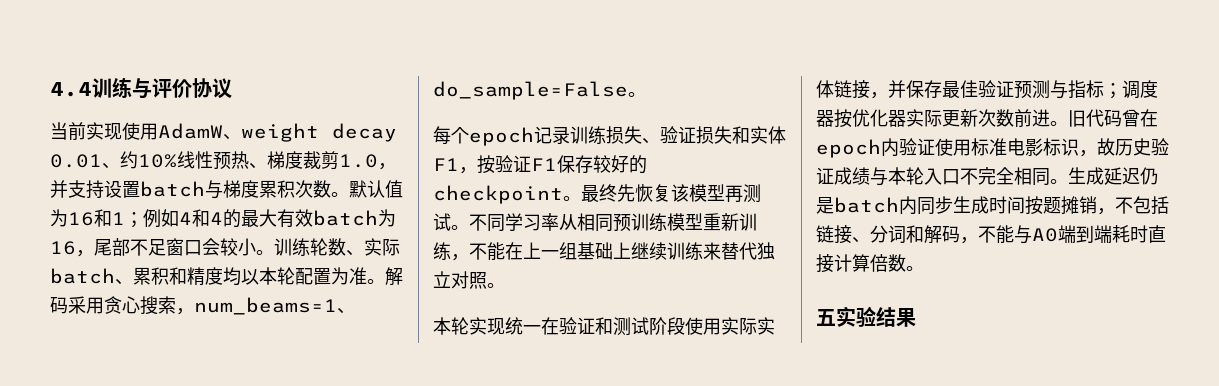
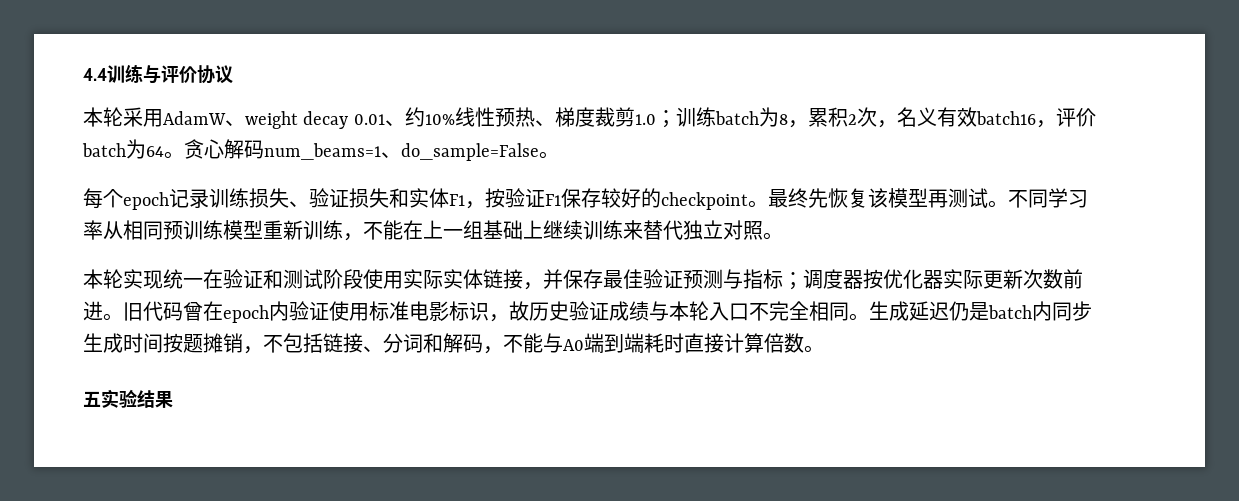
[50,122,140,140] 当前实现使 -> [83,107,143,127] 本轮采
[378,163,396,170] [50,180,403,199] [50,209,396,228] [50,238,400,257] [50,267,403,286] [50,296,194,315] ，并支持设置batch与梯度累积次数。默认值为16和1；例如4和4的最大有效batch为16，尾部不足窗口会较小。训练轮数、实际batch、累积和精度均以本轮配置为准。解码采用贪心搜索， -> [655,107,1096,128] [82,139,264,159] ；训练batch为8，累积2次，名义有效batch16，评价batch为64。贪心解码

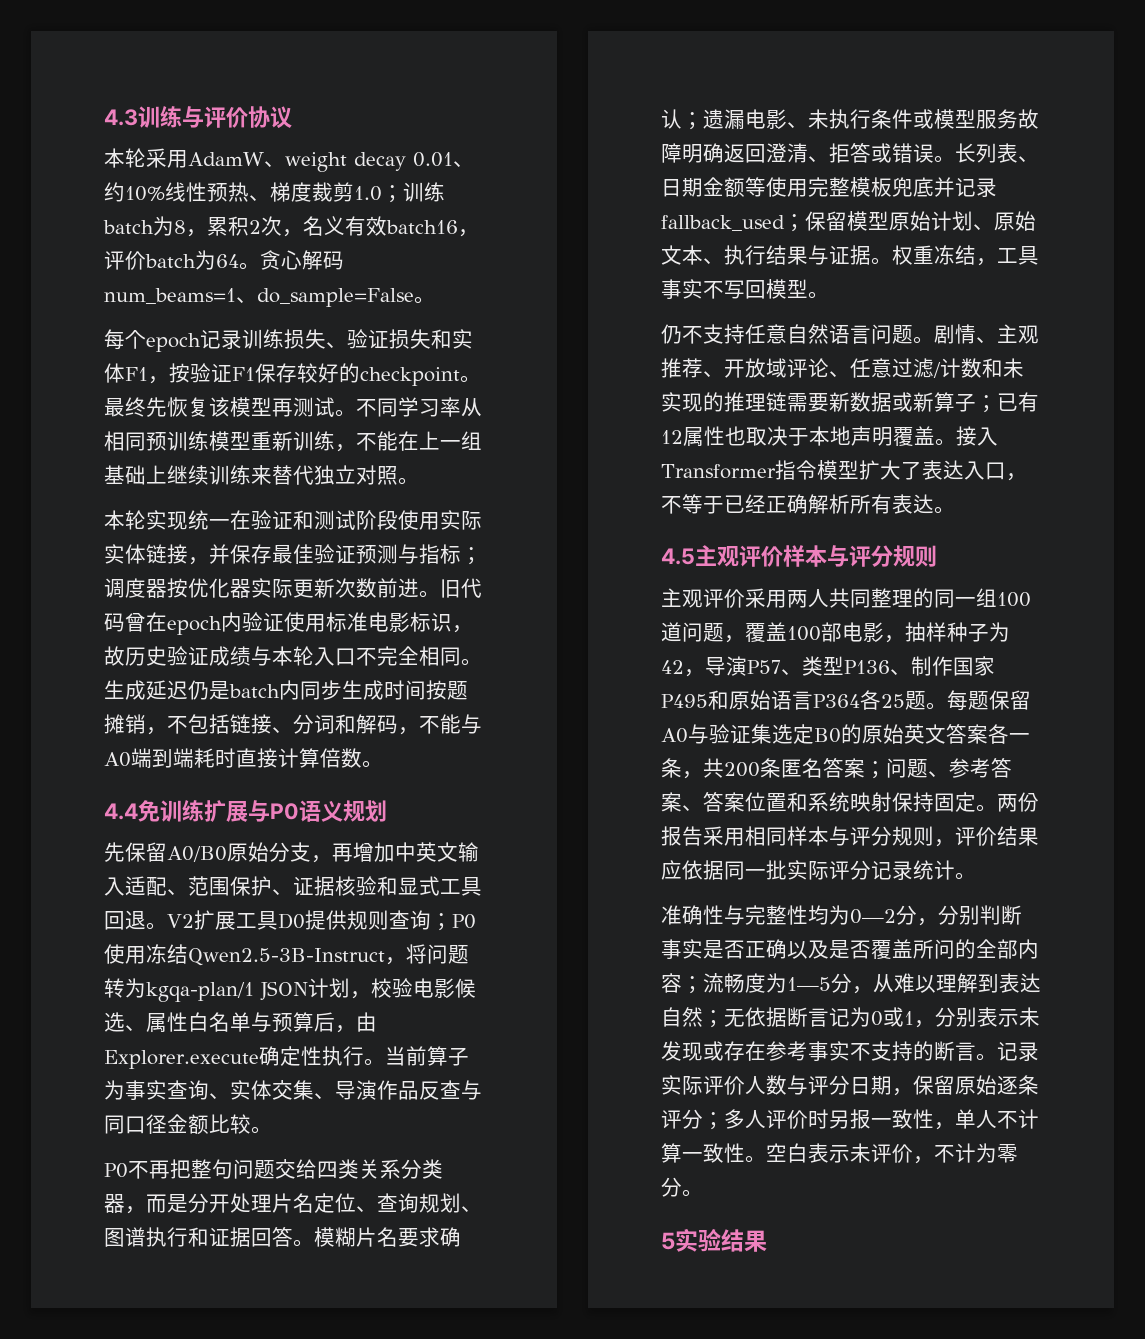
[83,68,107,81] 4.4 -> [104,109,138,126] 4.3
[83,391,101,407] 五 -> [104,799,387,822] [104,842,479,863] [104,876,482,896] [104,910,476,931] [104,944,469,966] [104,978,476,1002] [104,1012,377,1033] [104,1046,469,1069] [104,1080,482,1100] [104,1114,272,1135] [104,1159,443,1179] [104,1193,482,1214] [104,1227,461,1247] [661,109,1039,130] [661,143,1039,163] [661,177,997,198] [661,211,1036,232] [661,245,1039,266] [661,279,829,299] [661,324,1039,344] [661,358,1024,378] [661,392,1039,413] [661,426,998,447] [661,460,1027,481] [661,494,955,514] [661,545,937,567] [661,588,1031,608] [661,622,1010,643] [661,656,995,677] [661,690,1031,711] [661,724,1030,744] [661,758,1012,779] [661,792,1039,812] [661,826,1039,847] [661,860,976,880] [661,905,1022,926] [661,939,1039,959] [661,973,1041,994] [661,1007,1040,1028] [661,1041,1039,1061] [661,1075,1039,1096] [661,1109,1039,1130] [661,1143,1018,1164] [661,1177,703,1197] [661,1232,675,1250] 4.4免训练扩展与P0语义规划 // 先保留A0/B0原始分支，再增加中英文输入适配、范围保护、证据核验和显式工具回退。V2扩展工具D0提供规则查询；P0使用冻结Qwen2.5-3B-Instruct，将问题转为kgqa-plan/1 JSON计划，校验电影候选、属性白名单与预算后，由Explorer.execute确定性执行。当前算子为事实查询、实体交集、导演作品反查与同口径金额比较。 // P0不再把整句问题交给四类关系分类器，而是分开处理片名定位、查询规划、图谱执行和证据回答。模糊片名要求确认；遗漏电影、未执行条件或模型服务故障明确返回澄清、拒答或错误。长列表、日期金额等使用完整模板兜底并记录fallback_used；保留模型原始计划、原始文本、执行结果与证据。权重冻结，工具事实不写回模型。 // 仍不支持任意自然语言问题。剧情、主观推荐、开放域评论、任意过滤/计数和未实现的推理链需要新数据或新算子；已有12属性也取决于本地声明覆盖。接入Transformer指令模型扩大了表达入口，不等于已经正确解析所有表达。 // 4.5主观评价样本与评分规则 // 主观评价采用两人共同整理的同一组100道问题，覆盖100部电影，抽样种子为42，导演P57、类型P136、制作国家P495和原始语言P364各25题。每题保留A0与验证集选定B0的原始英文答案各一条，共200条匿名答案；问题、参考答案、答案位置和系统映射保持固定。两份报告采用相同样本与评分规则，评价结果应依据同一批实际评分记录统计。 // 准确性与完整性均为0—2分，分别判断事实是否正确以及是否覆盖所问的全部内容；流畅度为1—5分，从难以理解到表达自然；无依据断言记为0或1，分别表示未发现或存在参考事实不支持的断言。记录实际评价人数与评分日期，保留原始逐条评分；多人评价时另报一致性，单人不计算一致性。空白表示未评价，不计为零分。 // 5

